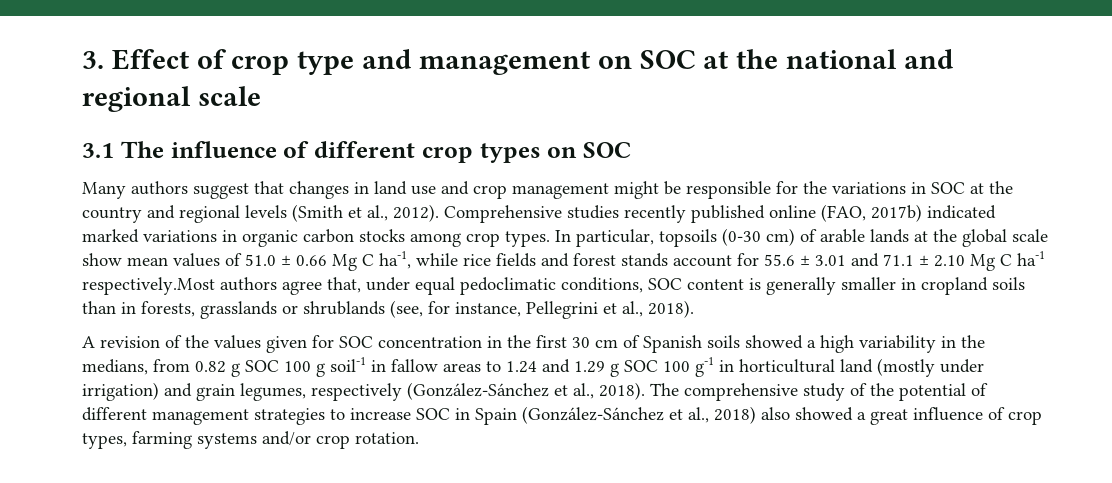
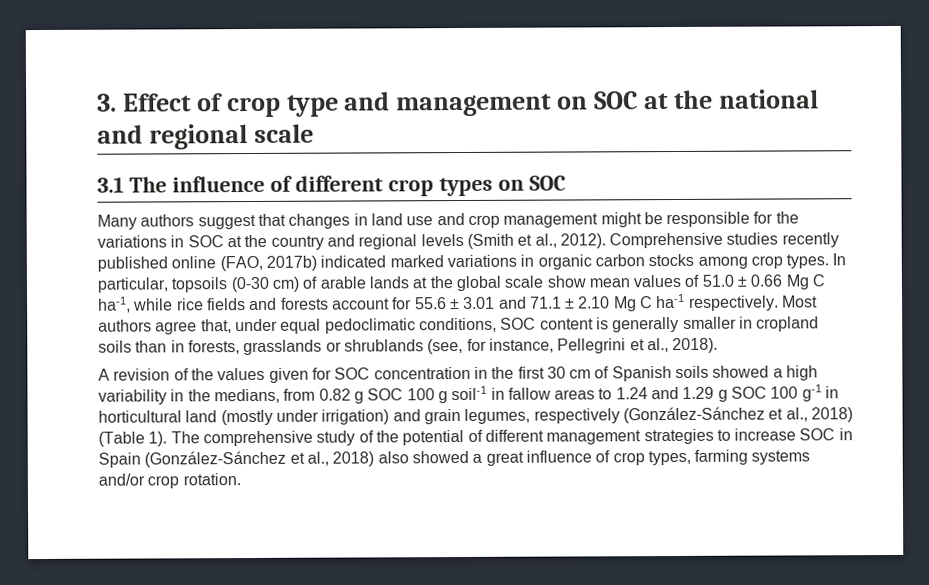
[573,253,668,267] forest stands -> [280,297,329,310] forests
[82,277,215,295] respectively.Most -> [688,295,819,311] respectively. Most
[599,382,645,400] 2018). -> [810,407,853,423] [98,431,168,447] 2018) (Table 1).

